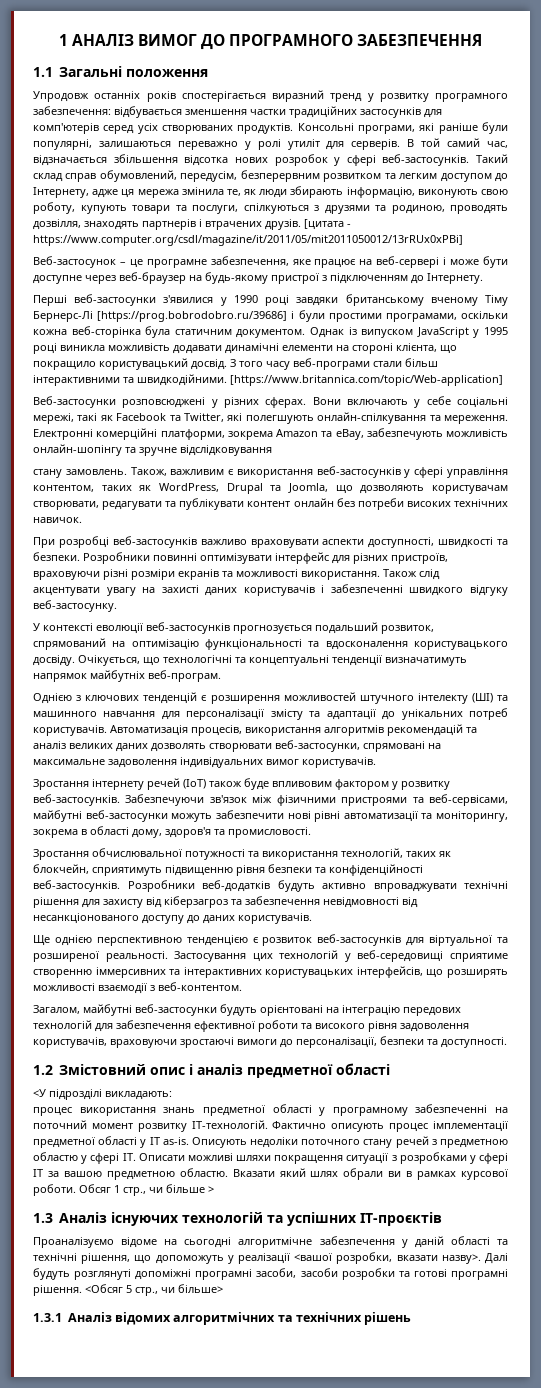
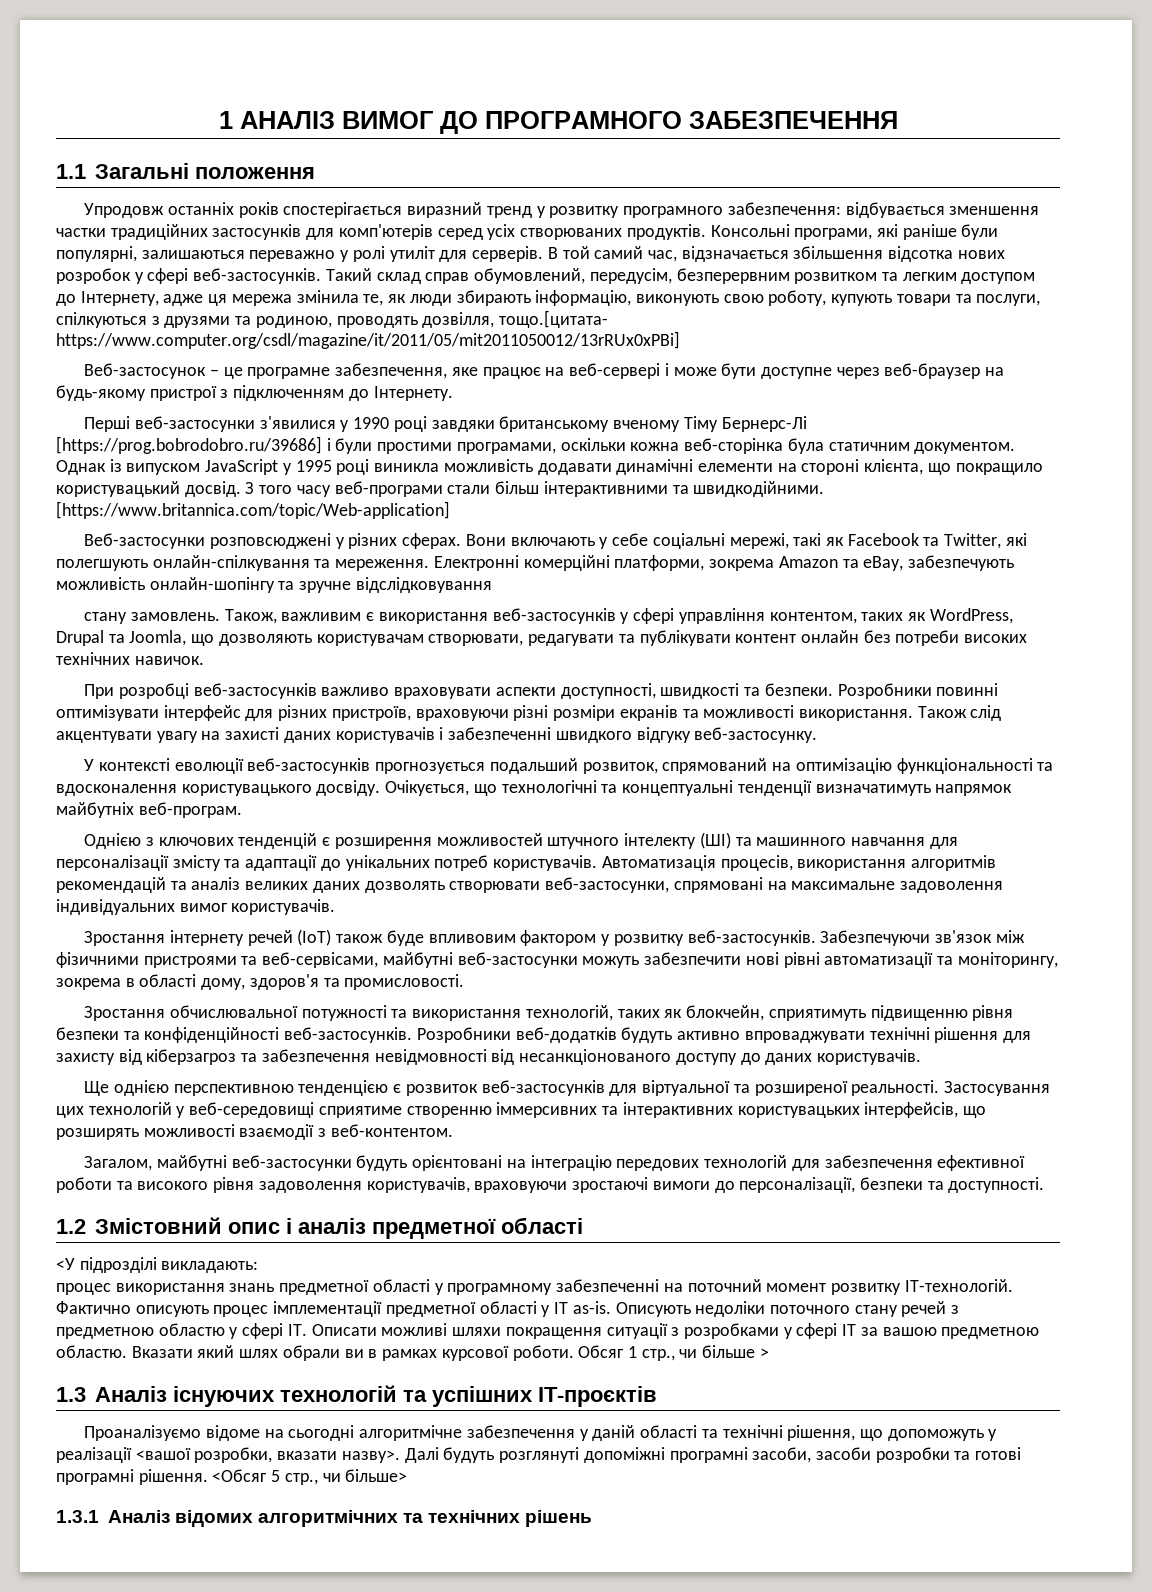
[84,219,351,230] знаходять партнерів і втрачених друзів. [цитата - -> [499,310,609,328] тощо.[цитата-

